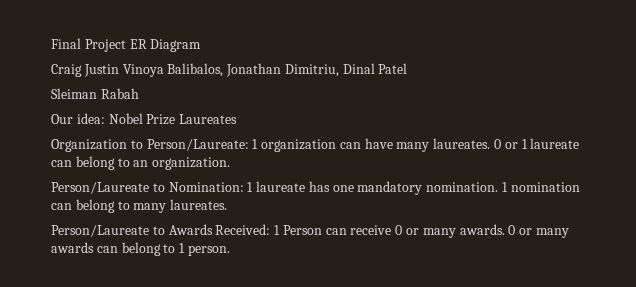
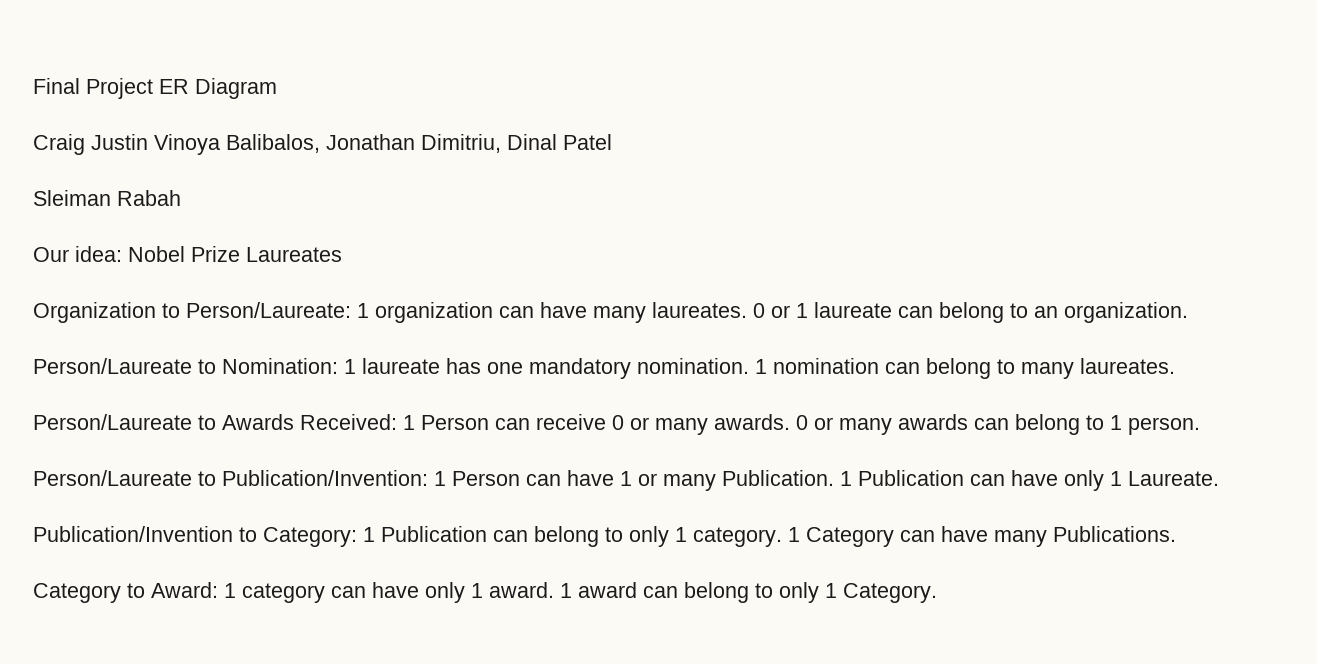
(230, 250) none -> [33,470,1219,491] [33,526,1176,547] [33,582,937,603] // Person/Laureate to Publication/Invention: 1 Person can have 1 or many Publication. 1 Publication can have only 1 Laureate. // Publication/Invention to Category: 1 Publication can belong to only 1 category. 1 Category can have many Publications. // Category to Award: 1 category can have only 1 award. 1 award can belong to only 1 Category.

